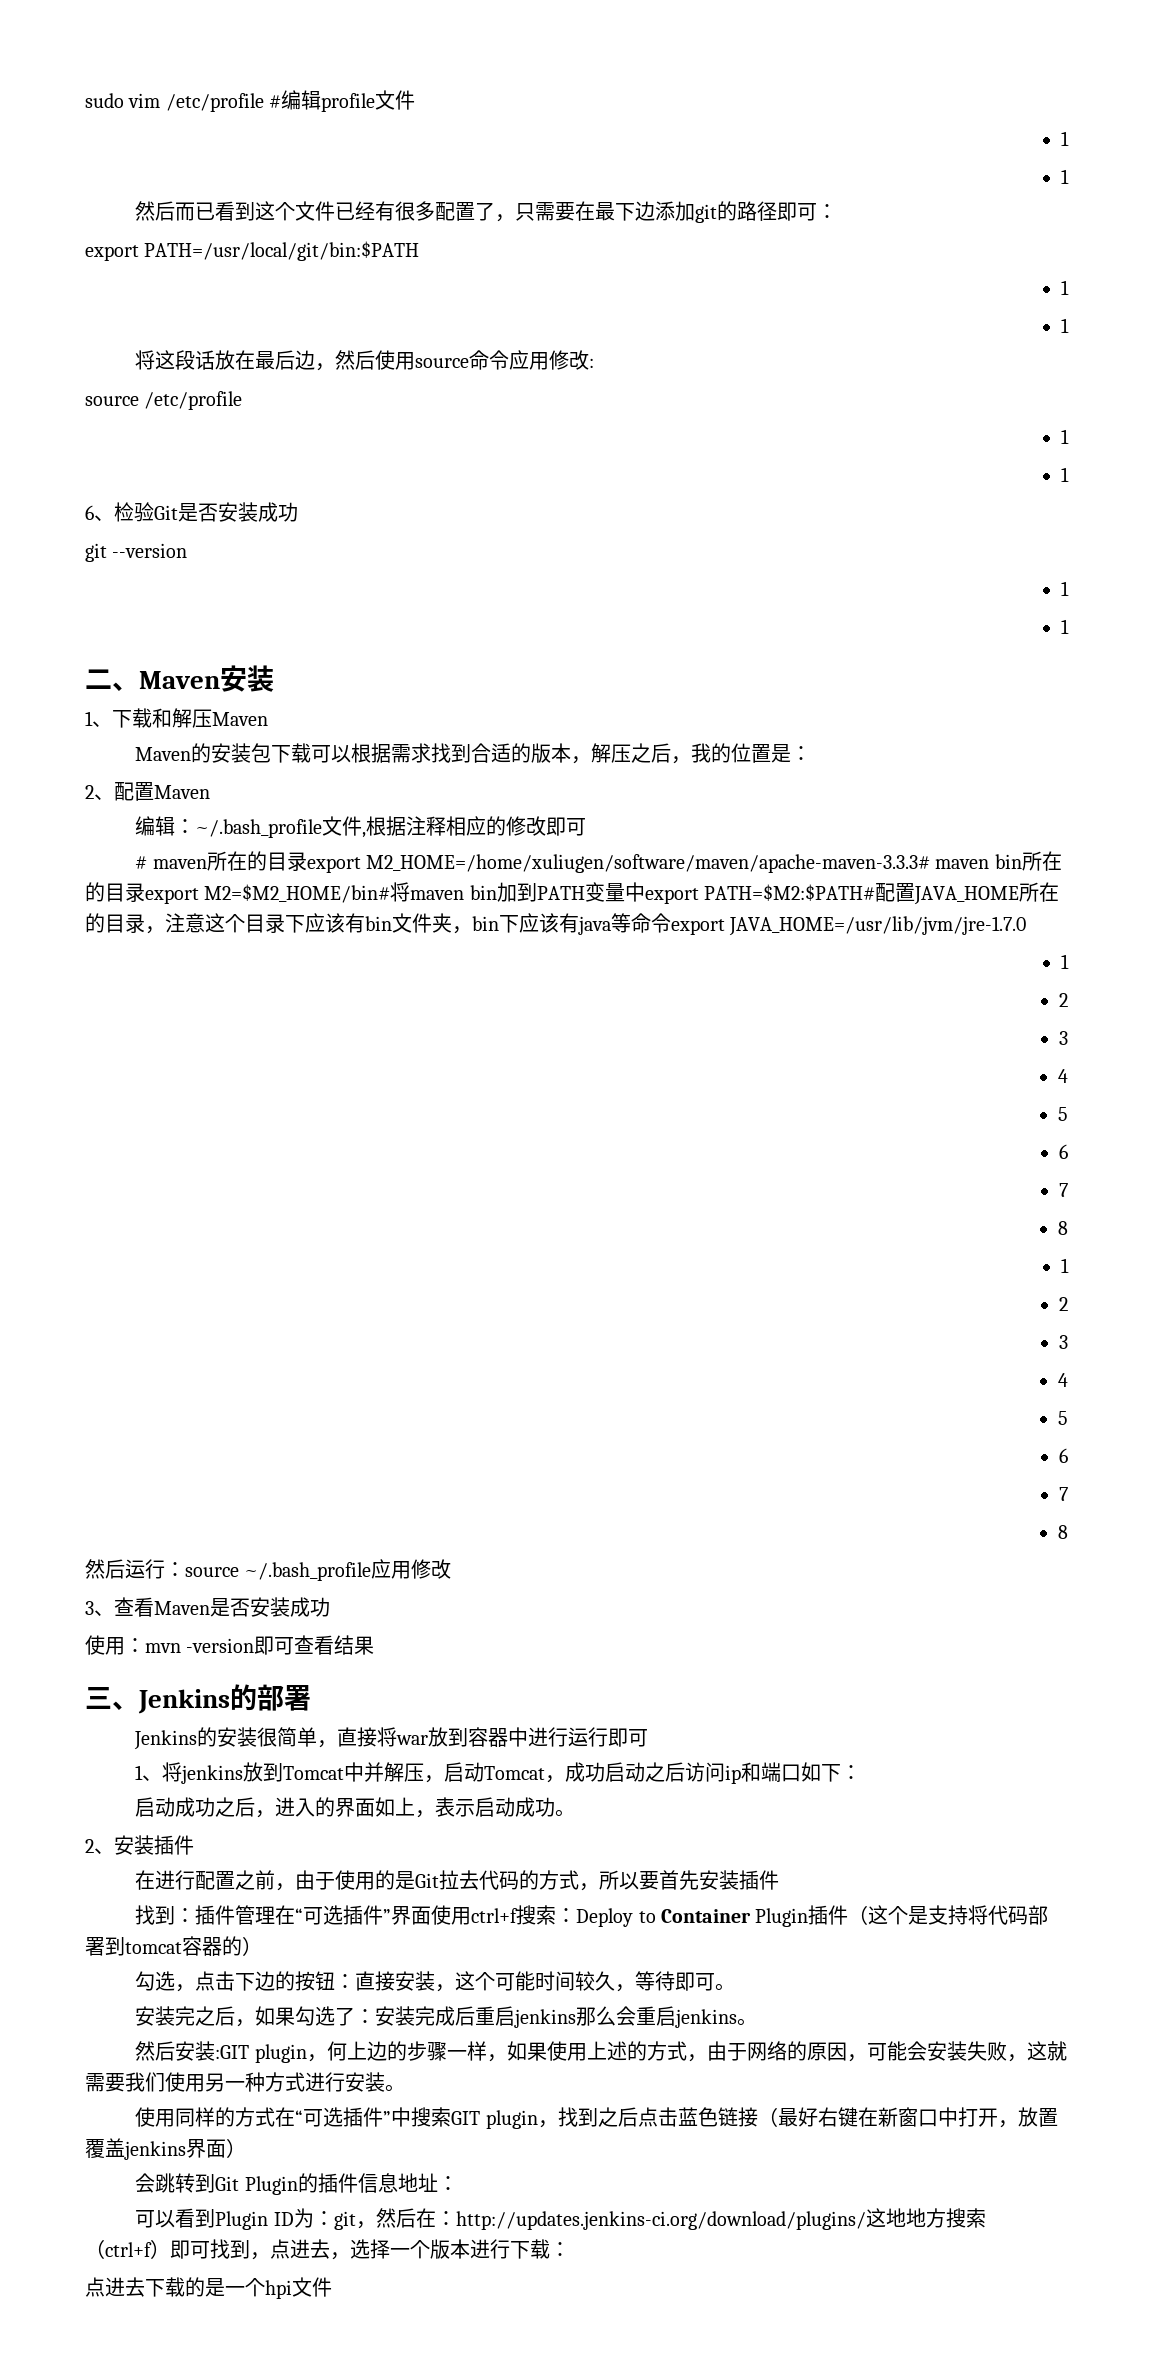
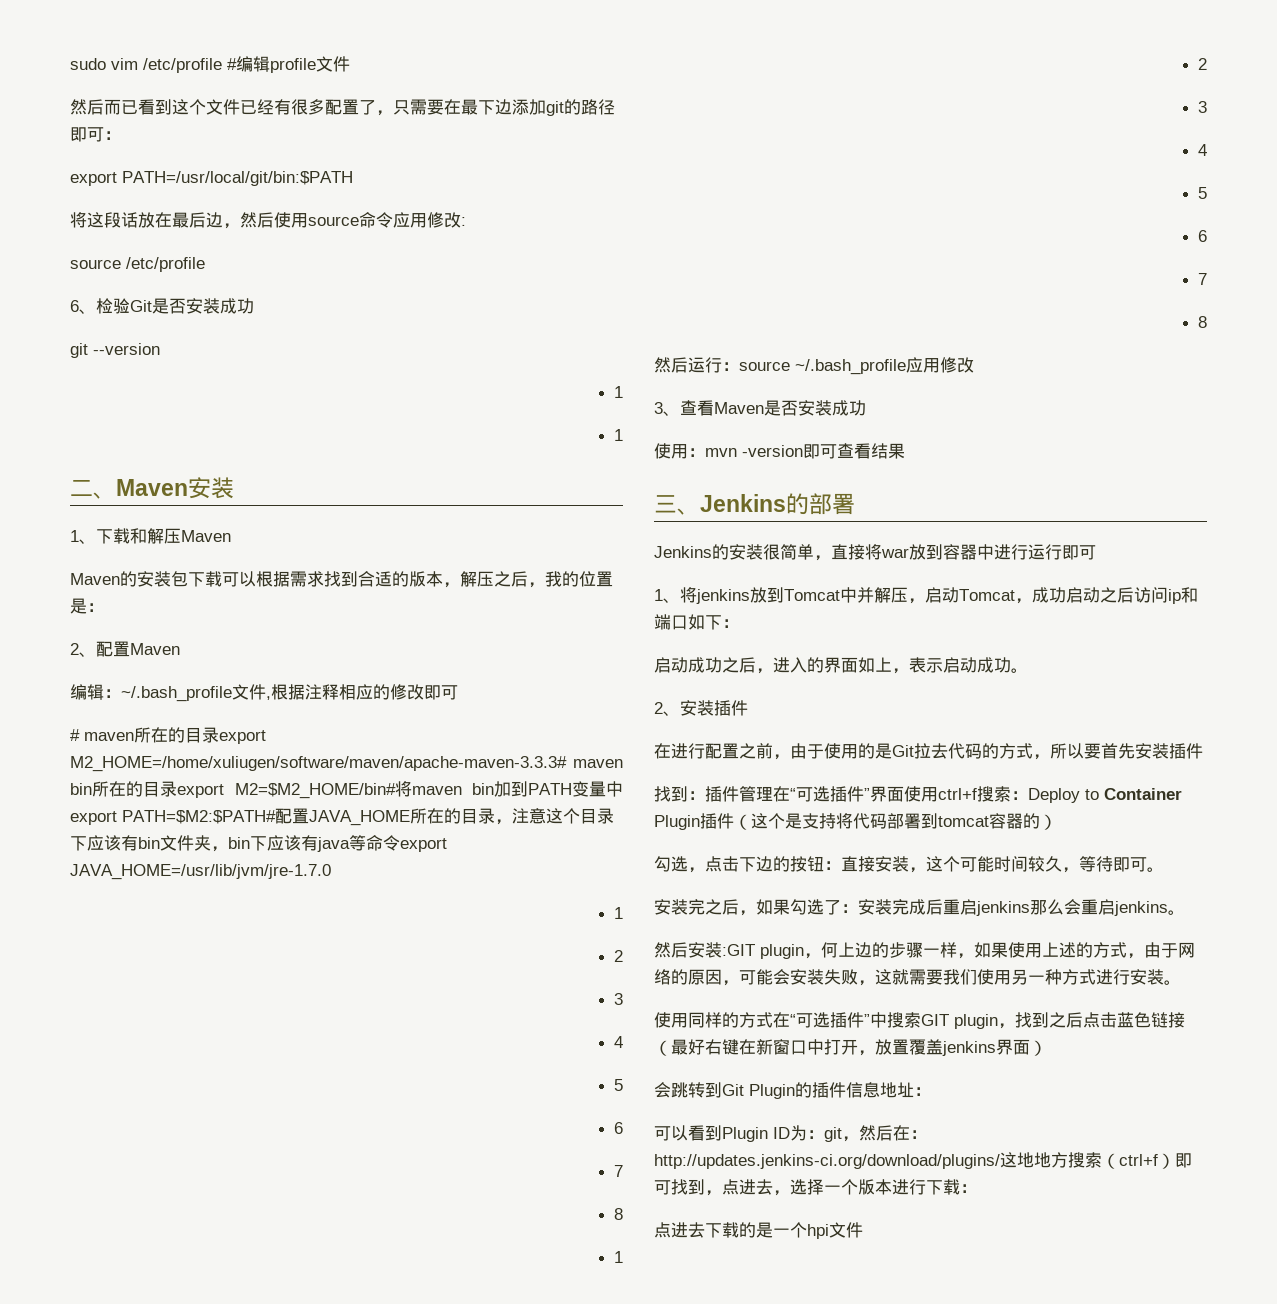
[1061,131,1069,146] [1061,169,1069,184] // 1 // 1 -> (350, 64) none
[1061,280,1069,295] [1061,318,1069,333] // 1 // 1 -> (353, 178) none
[1061,429,1069,444] [1061,467,1069,482] // 1 // 1 -> (205, 264) none

